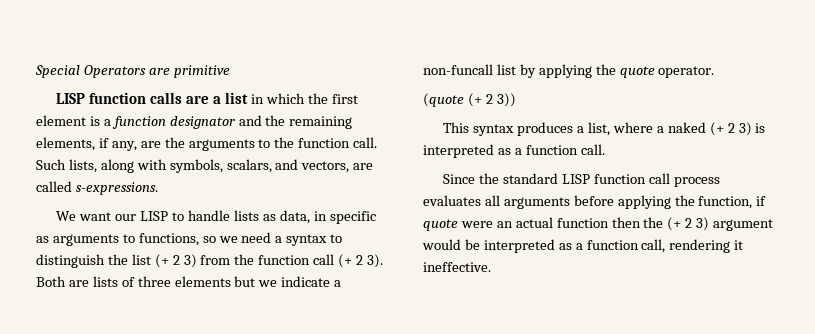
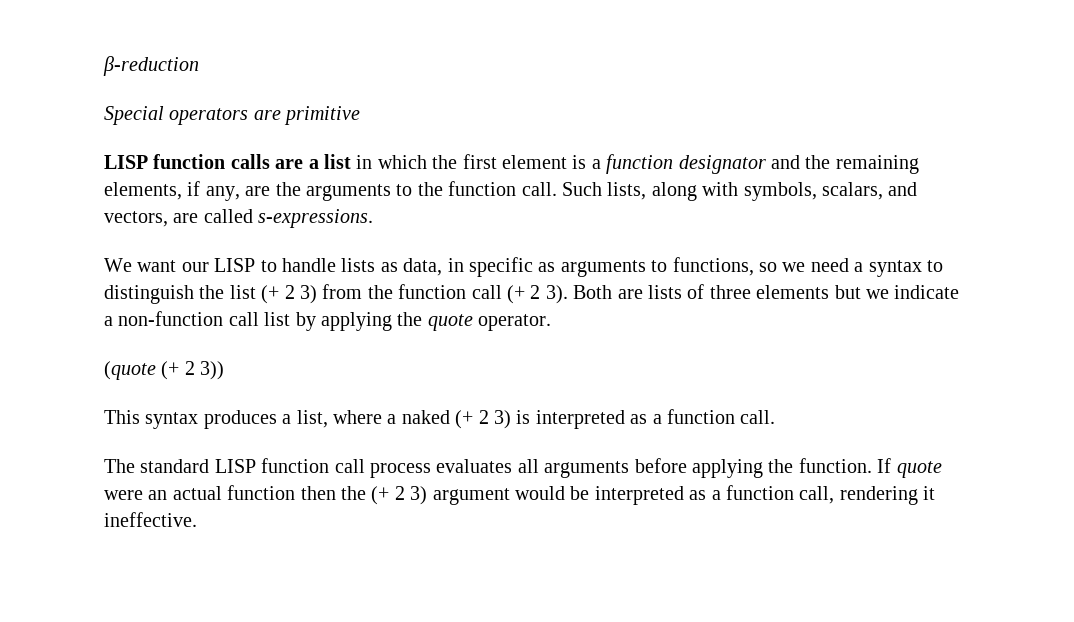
[35,65,146,78] Special Operators -> [103,56,199,76] [104,106,249,125] β-reduction // Special operators
[423,64,493,75] non-funcall -> [118,311,259,326] non-function call
[443,173,500,184] Since the -> [104,459,135,473] The
[698,196,767,209] function, if -> [798,458,892,473] function. If

